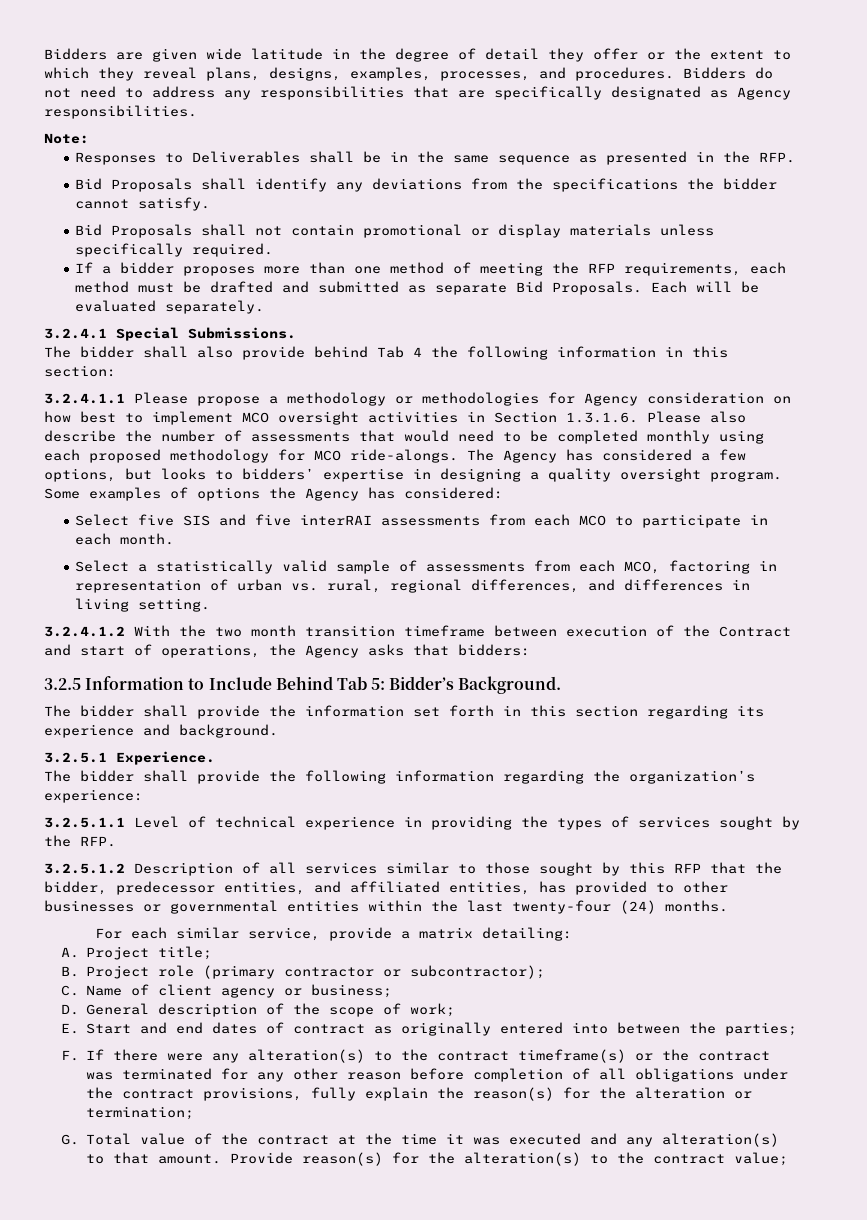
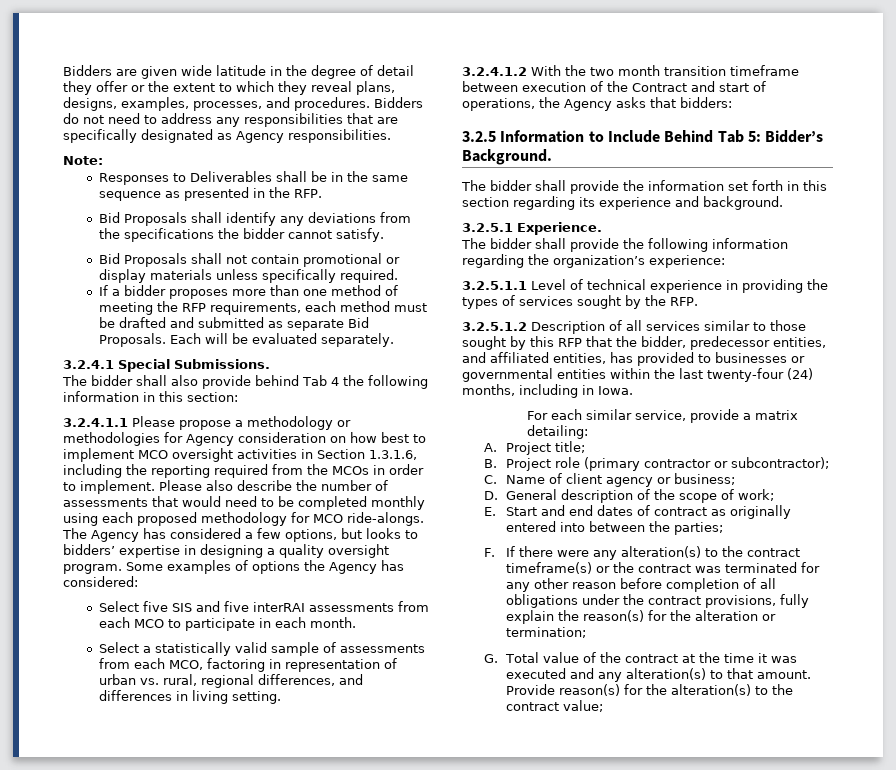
[566,412,638,423] 1.3.1.6. -> [369,450,417,460] [63,464,424,478] [63,480,155,494] 1.3.1.6, including the reporting required from the MCOs in order to implement.
[683,881,728,893] other -> (711, 358) none
[665,900,728,912] months. -> [462,384,633,398] months, including in Iowa.

